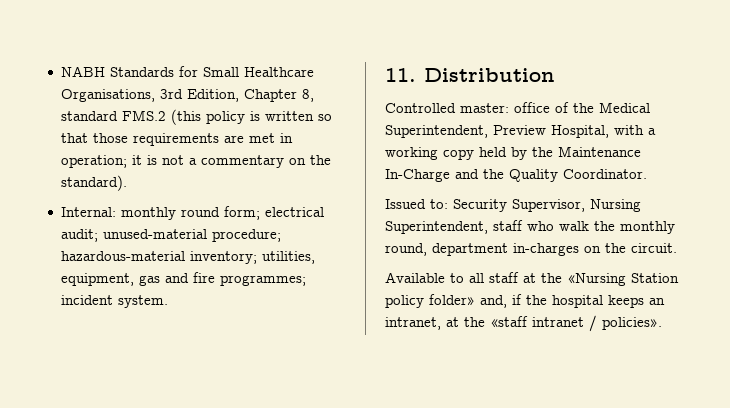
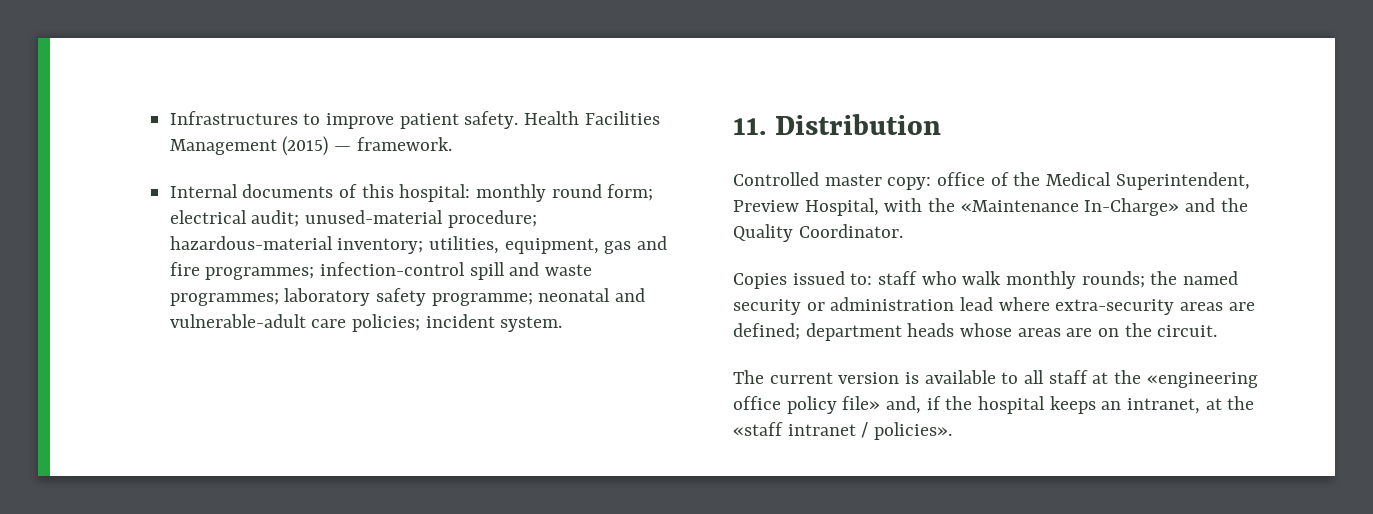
[61,66,315,77] [61,89,315,102] [61,109,333,125] [61,133,294,146] [61,155,332,168] [61,175,128,191] [61,207,117,217] NABH Standards for Small Healthcare Organisations, 3rd Edition, Chapter 8, standard FMS.2 (this policy is written so that those requirements are met in operation; it is not a commentary on the standard). // Internal: -> [169,111,660,129] [169,136,452,156] [169,184,471,202] Infrastructures to improve patient safety. Health Facilities Management (2015) — framework. // Internal documents of this hospital:
(307, 280) none -> [320,262,593,280] [169,288,646,306] [169,314,421,332] infection-control spill and waste programmes; laboratory safety programme; neonatal and vulnerable-adult care policies;
[460,103,509,113] master: -> [824,174,932,190] master copy:
[648,128,656,135] [385,146,641,160] [385,169,647,182] [385,199,641,212] [385,220,675,234] [385,243,677,256] [385,272,445,283] a working copy held by the Maintenance In-Charge and the Quality Coordinator. // Issued to: Security Supervisor, Nursing Superintendent, staff who walk the monthly round, department in-charges on the circuit. // Available -> [928,198,1248,216] [733,224,903,242] [733,271,1239,289] [733,297,1255,315] [733,323,1218,341] [733,370,996,384] the «Maintenance In-Charge» and the Quality Coordinator. // Copies issued to: staff who walk monthly rounds; the named security or administration lead where extra-security areas are defined; department heads whose areas are on the circuit. // The current version is available
[567,273,679,286] [385,294,475,308] «Nursing Station policy folder» -> [1146,372,1258,388] [733,396,881,414] «engineering office policy file»

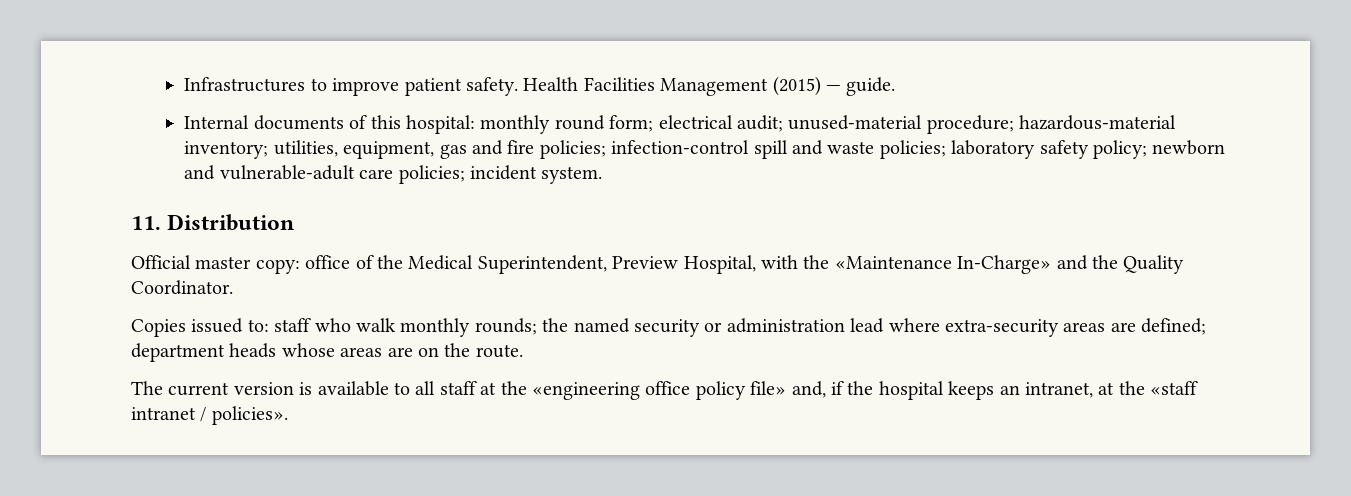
[356,137,452,151] framework. -> [846,77,896,96] guide.
[205,267,315,280] programmes; -> [539,140,606,159] policies;
[169,293,279,306] programmes; -> [879,140,946,159] policies;
[431,288,611,306] programme; neonatal -> [1092,140,1226,159] policy; newborn
[733,172,819,186] Controlled -> [131,255,191,269] Official
[1157,325,1218,337] circuit. -> [475,344,523,358] route.

